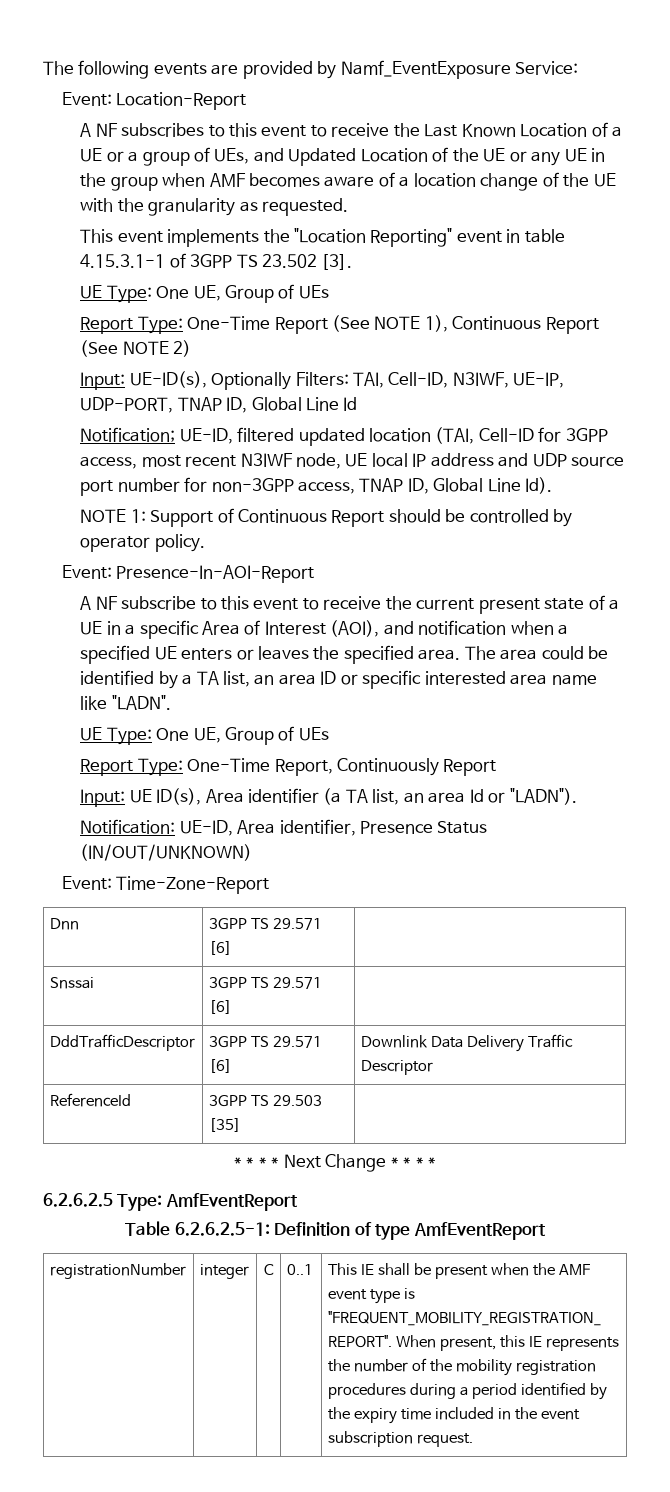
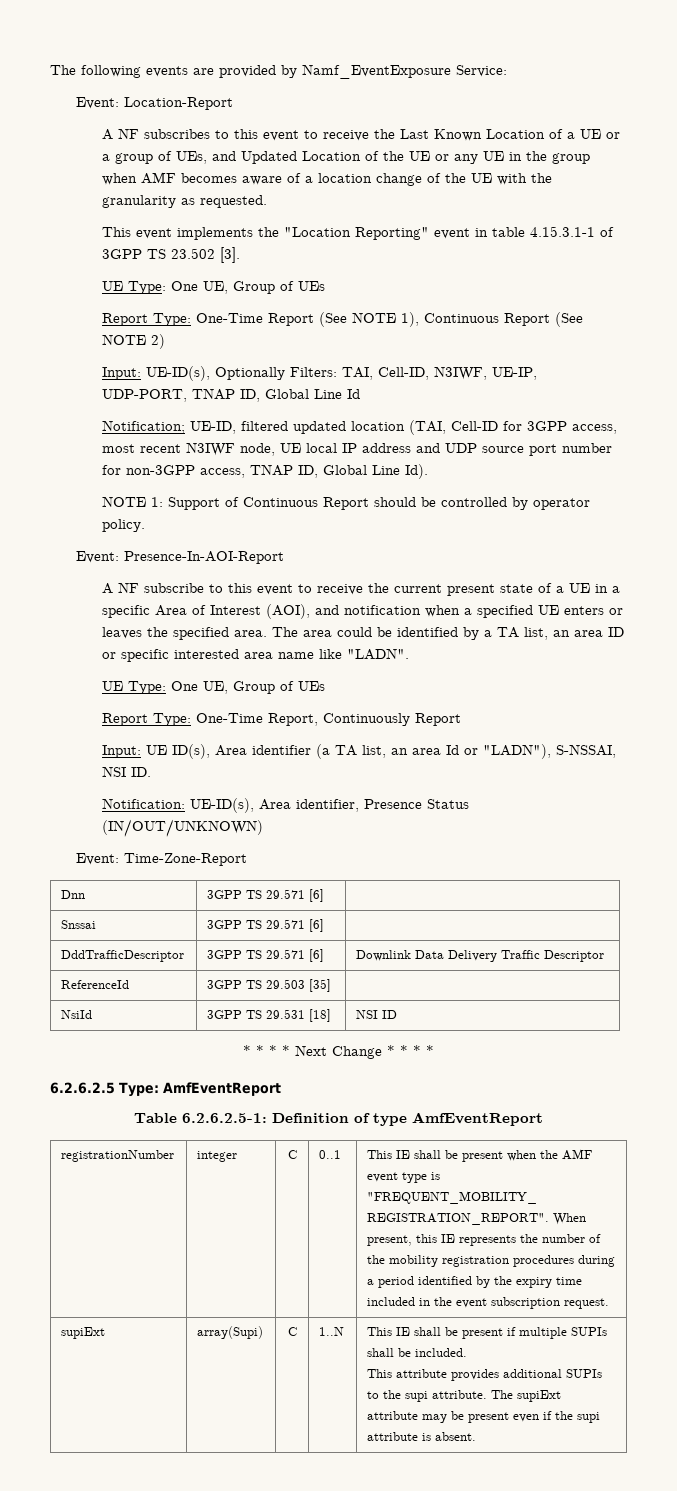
[509,788,577,805] "LADN"). -> [483,744,617,759] [102,766,152,777] "LADN"), S-NSSAI, NSI ID.
[179,820,233,836] UE-ID, -> [190,798,255,813] UE-ID(s),
(241, 1125) none -> [61,1010,93,1019] [207,1009,332,1022] [356,1010,398,1019] // NsiId | 3GPP TS 29.531 [18] | NSI ID
(473, 1440) none -> [61,1327,106,1339] [197,1326,264,1339] [287,1327,297,1336] [319,1327,345,1336] [367,1327,608,1339] [367,1348,468,1357] [367,1369,603,1381] [367,1390,562,1402] [367,1411,601,1423] [367,1432,477,1441] // supiExt | array(Supi) | C | 1..N | This IE shall be present if multiple SUPIs shall be included. // This attribute provides additional SUPIs to the supi attribute. The supiExt attribute may be present even if the supi attribute is absent.

